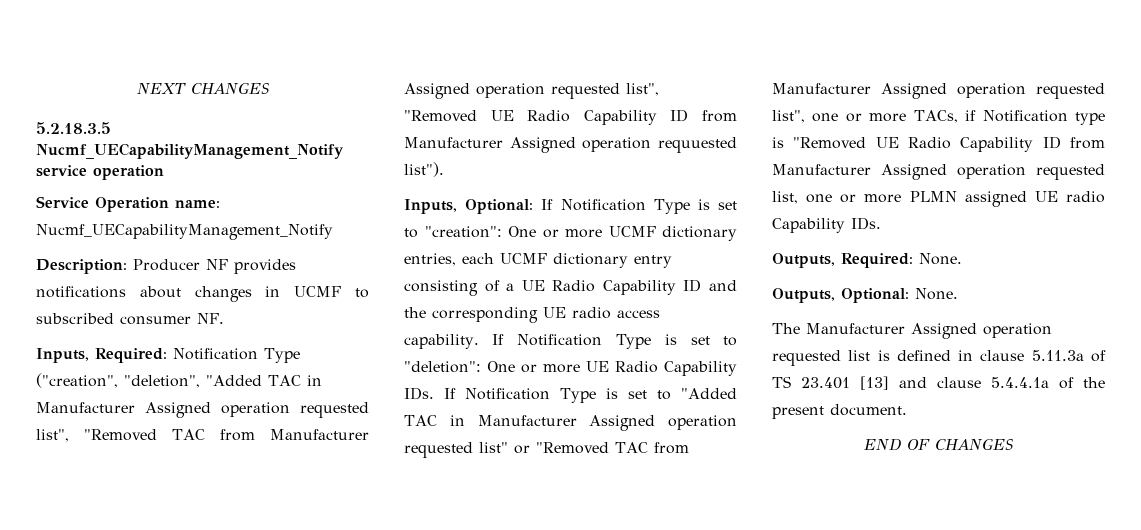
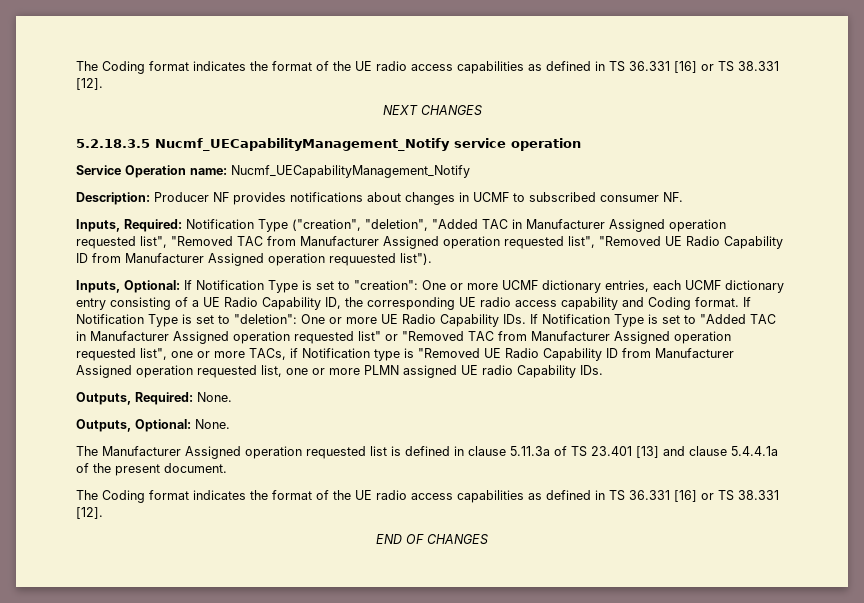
(136, 88) none -> [76,61,779,74] [76,78,103,90] The Coding format indicates the format of the UE radio access capabilities as defined in TS 36.331 [16] or TS 38.331 [12]. //
[683,279,737,292] ID and -> [325,297,341,309] ID,
[404,334,479,349] capability. -> [561,297,739,310] capability and Coding format.
(907, 410) none -> [76,490,779,503] [76,507,103,519] // The Coding format indicates the format of the UE radio access capabilities as defined in TS 36.331 [16] or TS 38.331 [12].

